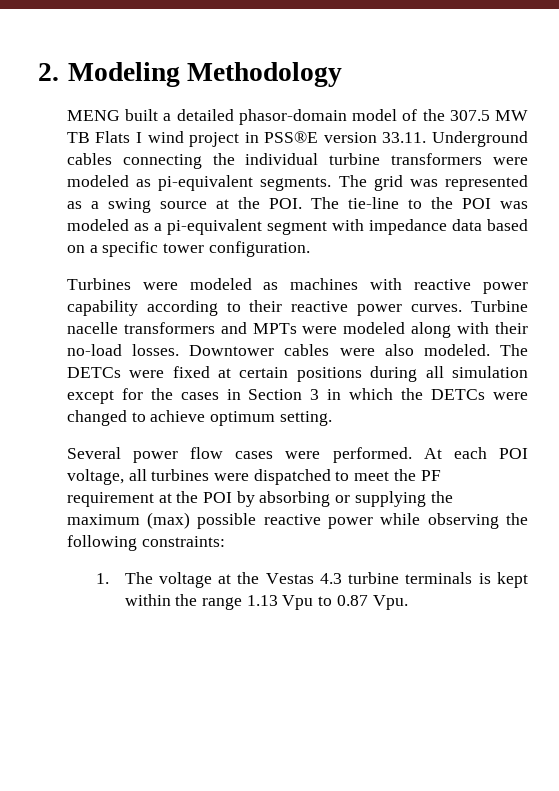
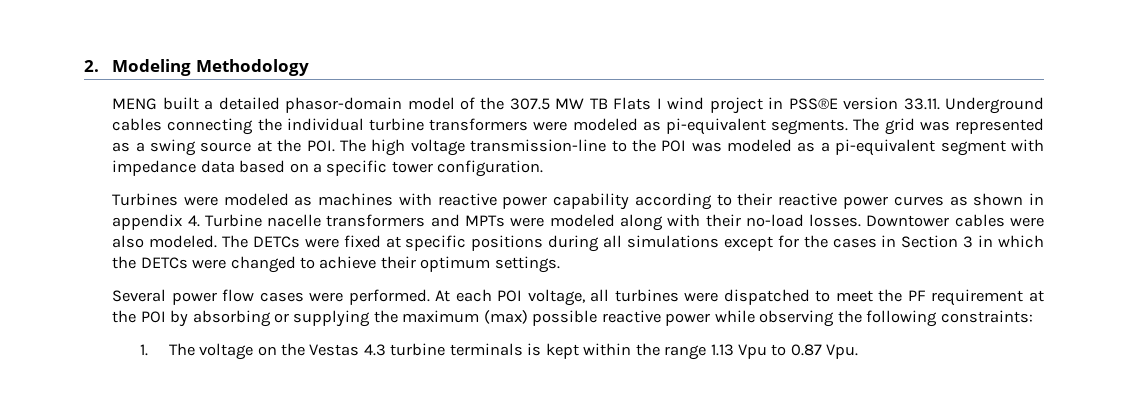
[347,197,399,209] tie-line -> [371,139,607,156] high voltage transmission-line
[411,304,463,312] curves. -> [893,193,1045,206] [112,214,200,230] curves as shown in appendix 4.
[239,367,289,378] certain -> [405,235,467,251] specific
[451,366,528,378] simulation -> [626,235,719,248] simulations
[210,411,332,426] optimum setting. -> [380,256,560,273] their optimum settings.
[218,574,232,584] at -> [257,346,277,356] on

